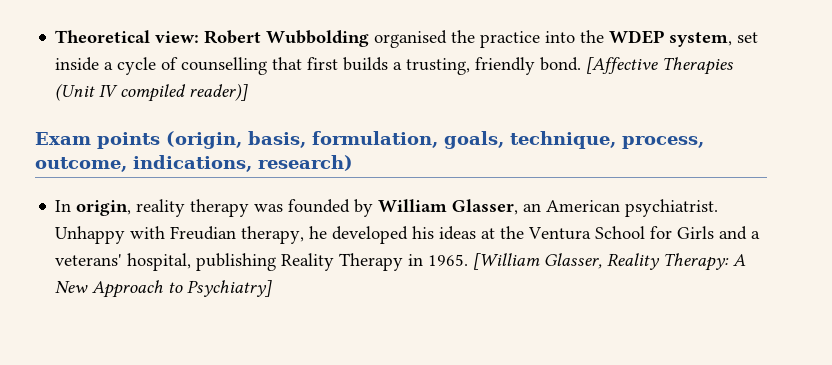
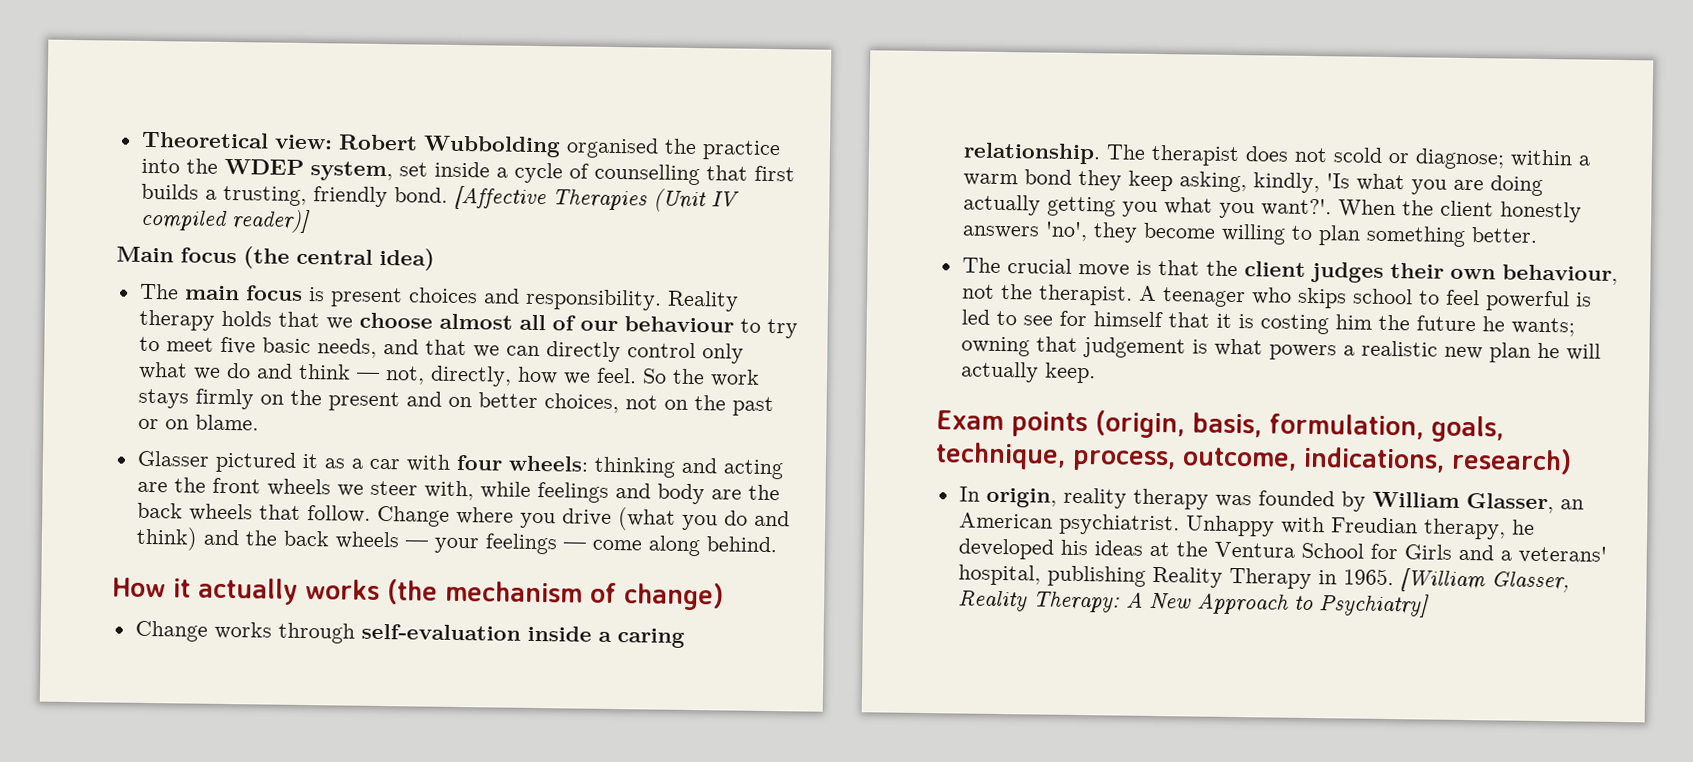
(249, 92) none -> [116,246,435,271] [139,283,739,312] [138,309,798,339] [138,336,744,364] [137,361,760,387] [137,388,774,417] [137,414,259,431] [136,450,783,480] [136,477,780,505] [136,502,790,531] [135,526,777,557] [112,577,724,611] [134,620,685,648] [962,142,1590,170] [962,169,1543,196] [962,194,1582,223] [961,221,1538,247] [961,257,1618,285] [961,283,1592,312] [960,309,1575,337] [960,336,1601,363] [960,361,1096,384] // Main focus (the central idea) // The main focus is present choices and responsibility. Reality therapy holds that we choose almost all of our behaviour to try to meet five basic needs, and that we can directly control only what we do and think — not, directly, how we feel. So the work stays firmly on the present and on better choices, not on the past or on blame. // Glasser pictured it as a car with four wheels: thinking and acting are the front wheels we steer with, while feelings and body are the back wheels that follow. Change where you drive (what you do and think) and the back wheels — your feelings — come along behind. // How it actually works (the mechanism of change) // Change works through self-evaluation inside a caring relationship. The therapist does not scold or diagnose; within a warm bond they keep asking, kindly, 'Is what you are doing actually getting you what you want?'. When the client honestly answers 'no', they become willing to plan something better. // The crucial move is that the client judges their own behaviour, not the therapist. A teenager who skips school to feel powerful is led to see for himself that it is costing him the future he wants; owning that judgement is what powers a realistic new plan he will actually keep.

